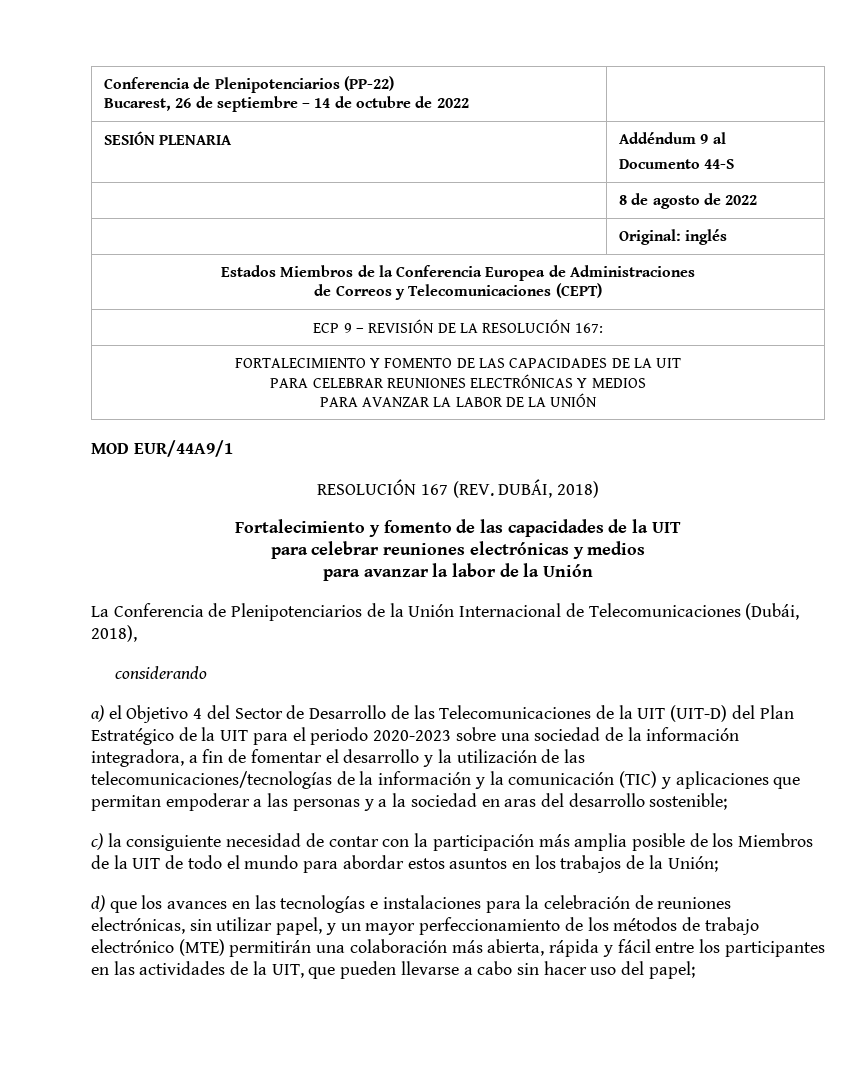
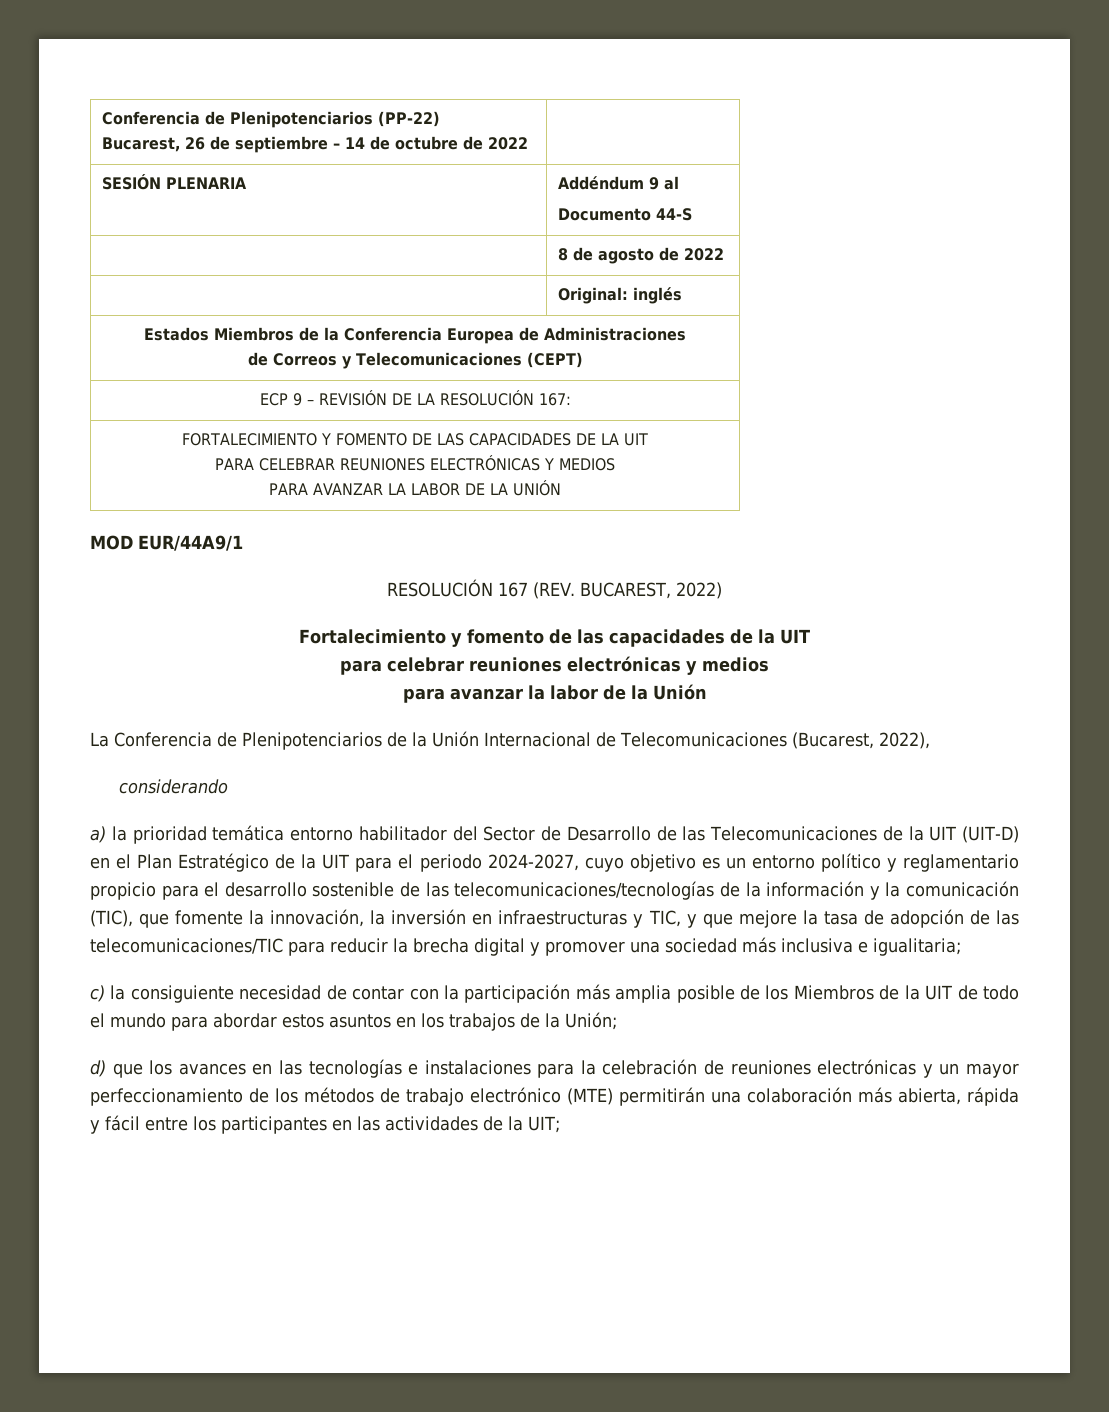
[498,479,599,498] DUBÁI, 2018) -> [580,582,723,599] BUCAREST, 2022)
[745,603,800,620] [91,625,137,642] (Dubái, 2018), -> [791,732,930,749] (Bucarest, 2022),
[108,705,203,723] el Objetivo 4 -> [111,825,447,844] la prioridad temática entorno habilitador
[731,705,755,719] del -> [90,854,132,869] en el
[373,727,740,741] [91,749,537,767] 2020-2023 sobre una sociedad de la información integradora, a fin de fomentar el desarrollo y la utilización -> [487,853,1019,872] [90,882,395,900] 2024-2027, cuyo objetivo es un entorno político y reglamentario propicio para el desarrollo sostenible
[619,771,801,789] [91,793,728,811] (TIC) y aplicaciones que permitan empoderar a las personas y a la sociedad en aras del desarrollo sostenible; -> [90,909,1020,928] [90,937,961,956] (TIC), que fomente la innovación, la inversión en infraestructuras y TIC, y que mejore la tasa de adopción de las telecomunicaciones/TIC para reducir la brecha digital y promover una sociedad más inclusiva e igualitaria;
[91,917,323,935] electrónicas, sin utilizar papel, -> [817,1059,917,1075] electrónicas
[271,961,695,979] UIT, que pueden llevarse a cabo sin hacer uso del papel; -> [528,1116,560,1133] UIT;

